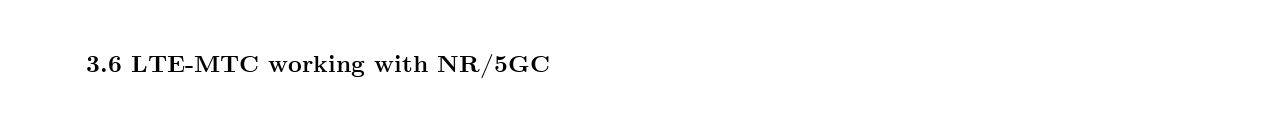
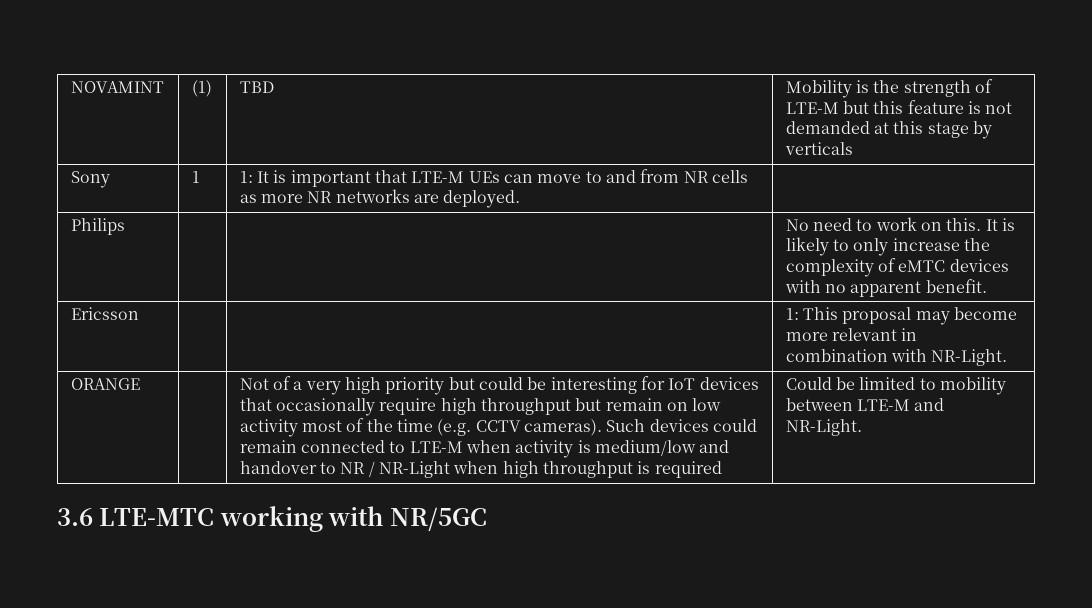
(86, 64) none -> [70,81,164,93] [191,80,212,97] [239,81,274,93] [785,79,993,98] [785,100,1013,114] [785,121,992,139] [784,142,853,155] [70,171,110,188] [191,171,200,183] [239,169,748,187] [239,189,521,208] [70,218,125,235] [785,217,1015,231] [785,237,990,256] [785,258,1009,277] [784,279,987,297] [70,307,139,320] [785,307,1017,325] [785,328,918,341] [785,349,1008,366] [70,378,140,390] [239,376,759,395] [239,398,722,416] [239,418,757,437] [239,440,730,458] [239,461,722,478] [785,377,1006,395] [785,398,945,411] [785,419,862,436] NOVAMINT | (1) | TBD | Mobility is the strength of LTE-M but this feature is not demanded at this stage by verticals // Sony | 1 | 1: It is important that LTE-M UEs can move to and from NR cells as more NR networks are deployed. | // Philips | | | No need to work on this. It is likely to only increase the complexity of eMTC devices with no apparent benefit. // Ericsson | | | 1: This proposal may become more relevant in combination with NR-Light. // ORANGE | | Not of a very high priority but could be interesting for IoT devices that occasionally require high throughput but remain on low activity most of the time (e.g. CCTV cameras). Such devices could remain connected to LTE-M when activity is medium/low and handover to NR / NR-Light when high throughput is required | Could be limited to mobility between LTE-M and NR-Light. //

